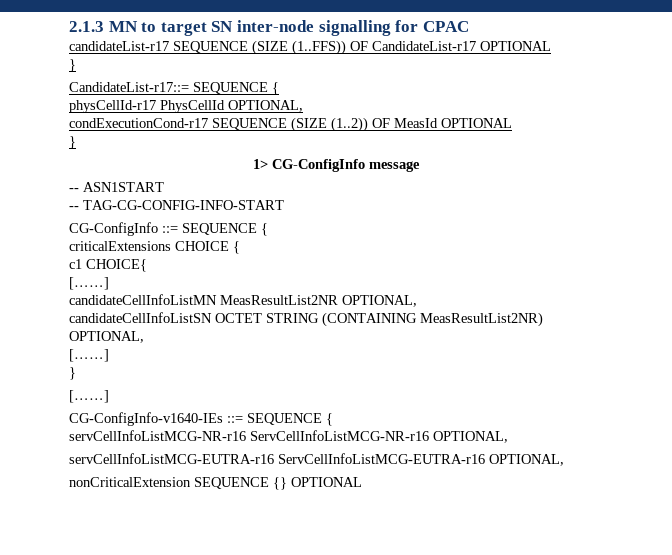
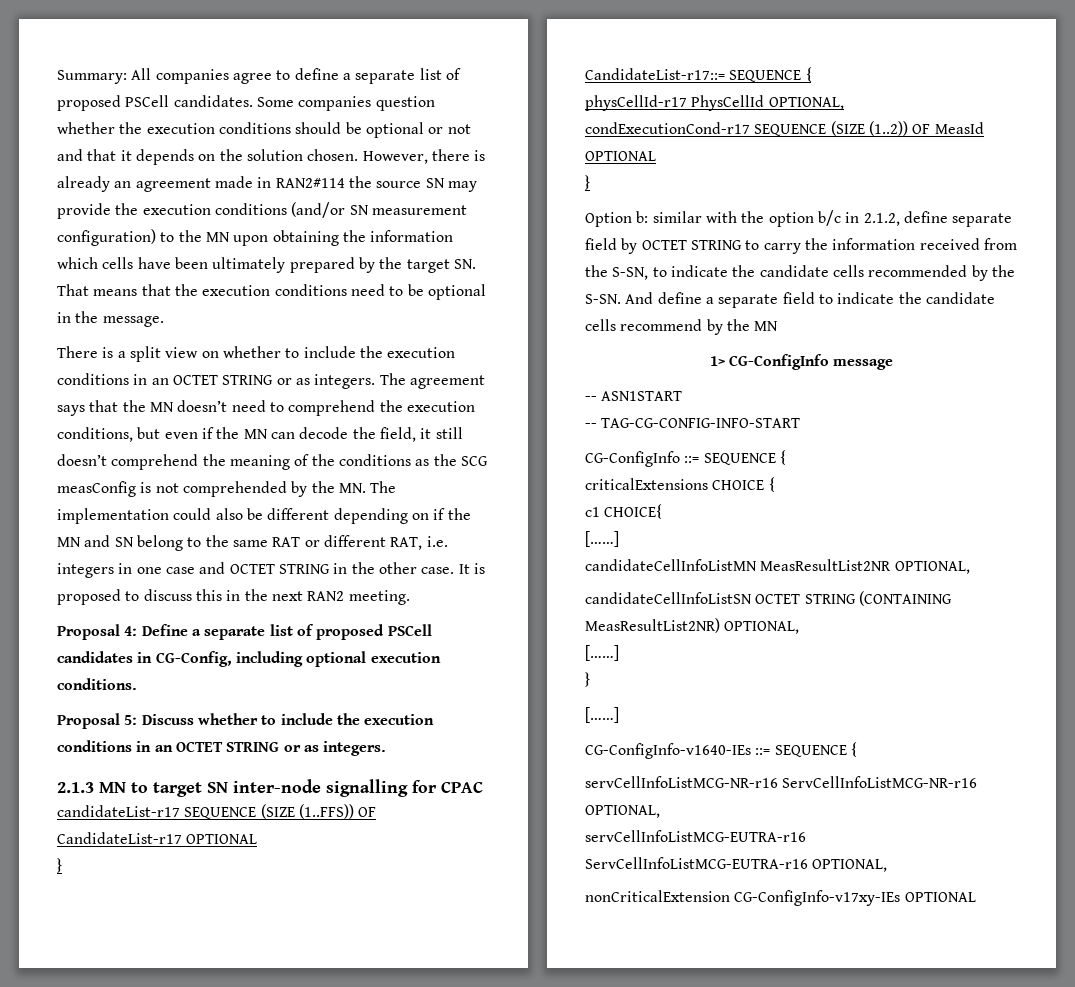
(69, 26) none -> [57,68,461,84] [57,95,435,111] [57,122,471,138] [57,149,486,165] [57,176,477,192] [57,202,467,219] [57,229,454,246] [57,257,476,273] [57,284,486,300] [57,311,164,327] [57,346,456,362] [57,373,485,389] [57,400,475,416] [57,427,463,442] [57,454,488,470] [57,481,397,497] [57,508,471,524] [57,535,448,551] [57,562,485,578] [57,589,410,605] [57,624,432,640] [57,651,441,667] [57,678,137,690] [57,713,435,729] [57,740,387,756] Summary: All companies agree to define a separate list of proposed PSCell candidates. Some companies question whether the execution conditions should be optional or not and that it depends on the solution chosen. However, there is already an agreement made in RAN2#114 the source SN may provide the execution conditions (and/or SN measurement configuration) to the MN upon obtaining the information which cells have been ultimately prepared by the target SN. That means that the execution conditions need to be optional in the message. // There is a split view on whether to include the execution conditions in an OCTET STRING or as integers. The agreement says that the MN doesn’t need to comprehend the execution conditions, but even if the MN can decode the field, it still doesn’t comprehend the meaning of the conditions as the SCG measConfig is not comprehended by the MN. The implementation could also be different depending on if the MN and SN belong to the same RAT or different RAT, i.e. integers in one case and OCTET STRING in the other case. It is proposed to discuss this in the next RAN2 meeting. // Proposal 4: Define a separate list of proposed PSCell candidates in CG-Config, including optional execution conditions. // Proposal 5: Discuss whether to include the execution conditions in an OCTET STRING or as integers. //
(76, 142) none -> [585,210,1013,227] [585,238,1017,254] [585,265,1015,281] [585,292,995,308] [585,319,779,335] // Option b: similar with the option b/c in 2.1.2, define separate field by OCTET STRING to carry the information received from the S-SN, to indicate the candidate cells recommended by the S-SN. And define a separate field to indicate the candidate cells recommend by the MN
[194,477,287,490] SEQUENCE {} -> [734,890,901,906] CG-ConfigInfo-v17xy-IEs

